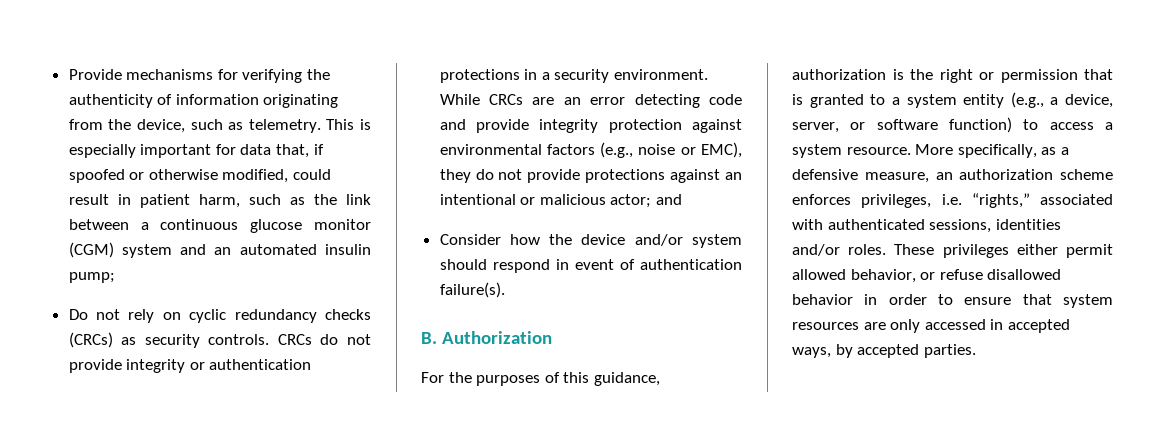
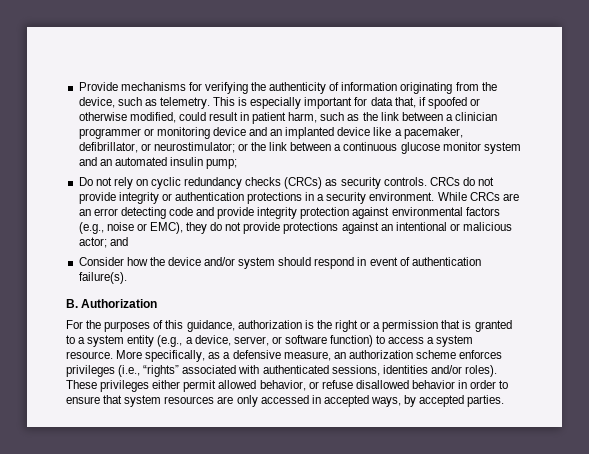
(149, 226) none -> [455,112,498,121] [78,127,463,139] [78,142,342,153] clinician programmer or monitoring device and an implanted device like a pacemaker, defibrillator, or neurostimulator; or the link between a
[68,242,114,258] (CGM) -> (481, 146) none
(994, 76) none -> [373,322,381,329] a
[861,193,1030,208] privileges, i.e. “rights,” -> [66,365,180,377] privileges (i.e., “rights”
[848,244,887,255] roles. -> [464,365,497,377] roles).

